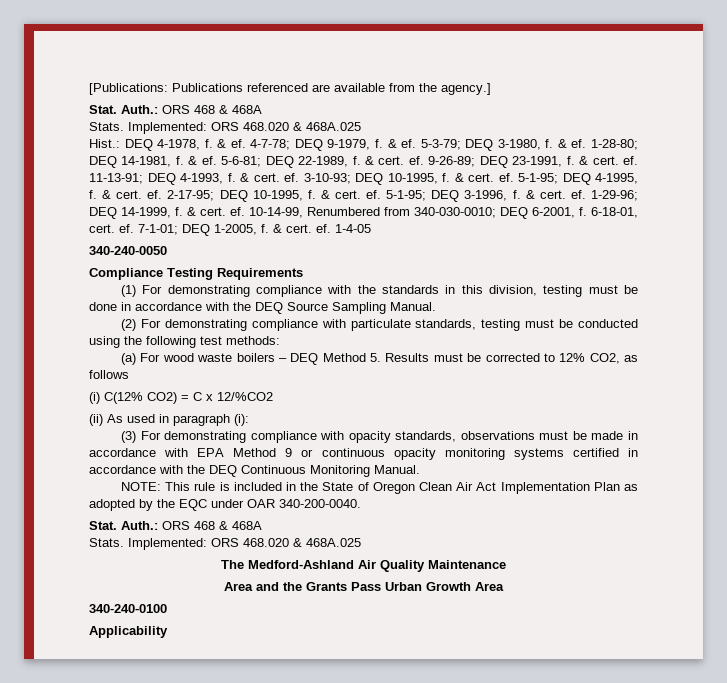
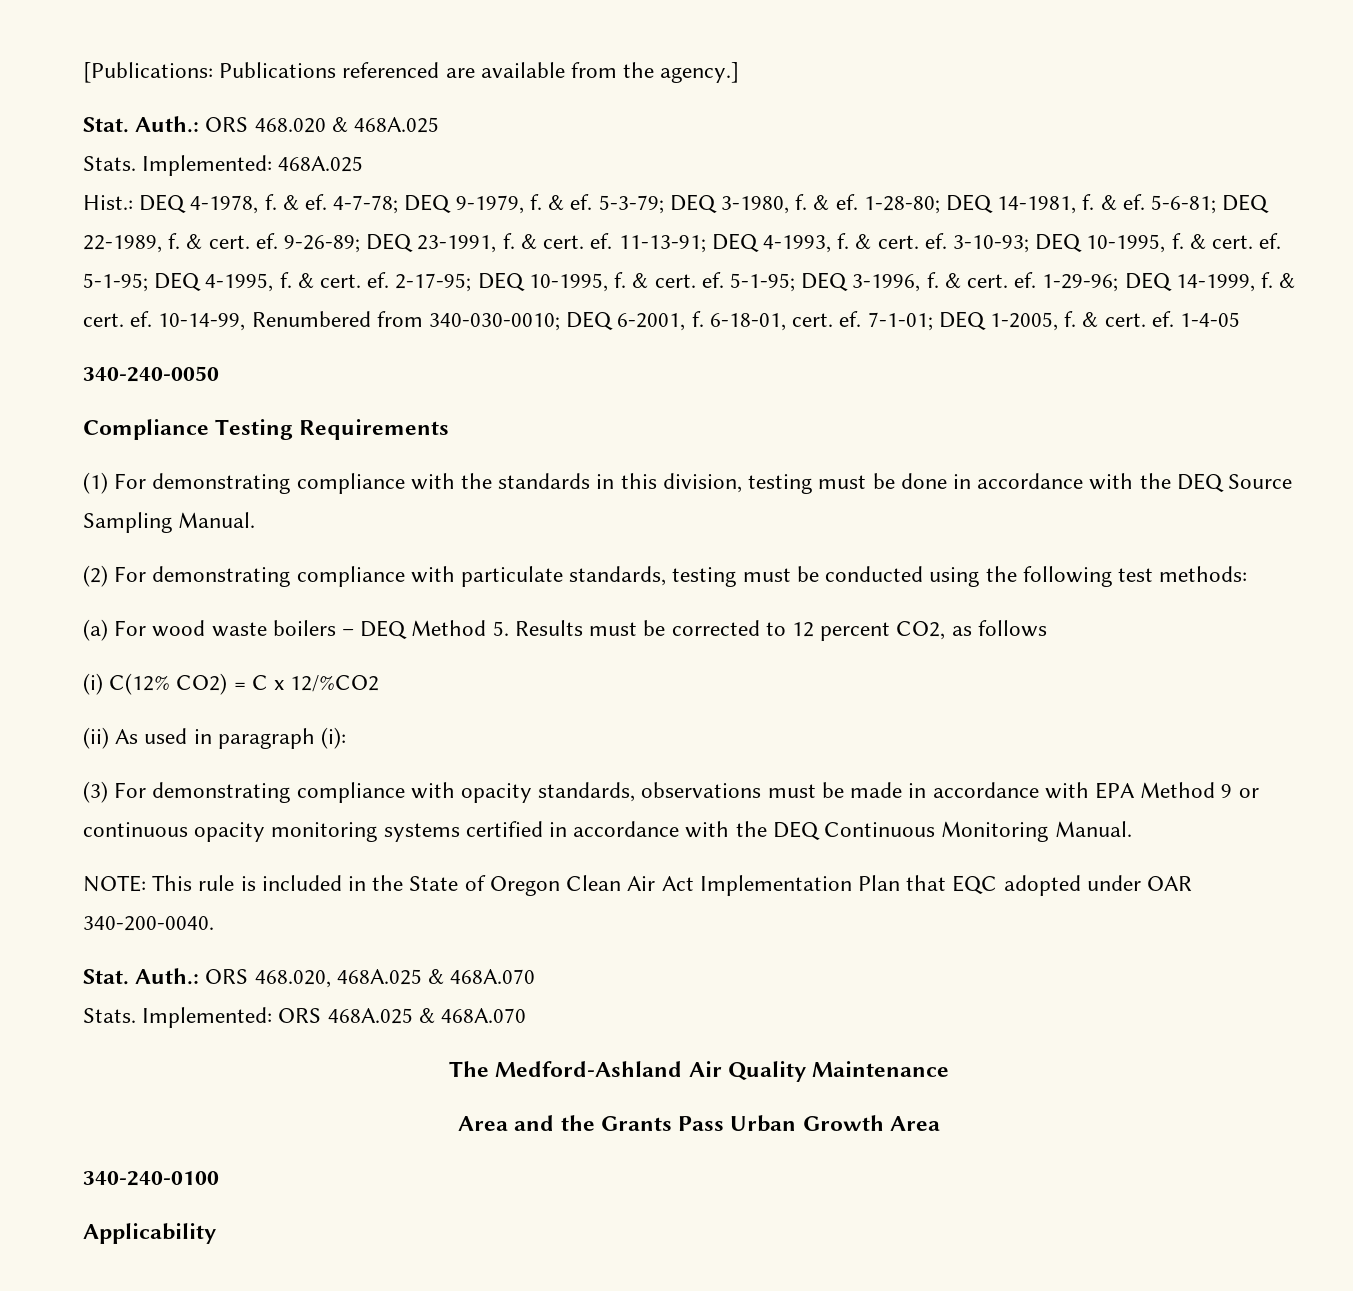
[194,105,262,114] [89,122,302,134] 468 & 468A // Stats. Implemented: ORS 468.020 & -> [254,117,440,133] [83,155,273,176] 468.020 & 468A.025 // Stats. Implemented:
[559,353,586,362] 12% -> [791,622,891,641] 12 percent
[624,484,639,491] [89,499,207,511] as adopted by the EQC -> [906,875,1081,896] that EQC adopted
[194,521,262,530] [89,538,361,550] 468 & 468A // Stats. Implemented: ORS 468.020 & 468A.025 -> [254,969,536,988] [83,1007,527,1028] 468.020, 468A.025 & 468A.070 // Stats. Implemented: ORS 468A.025 & 468A.070

